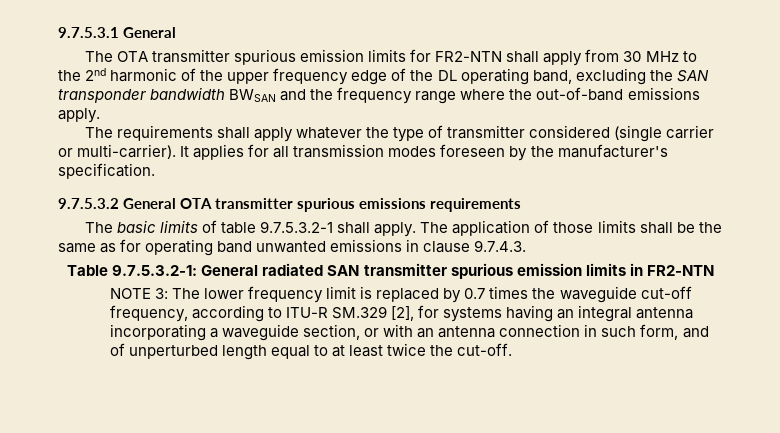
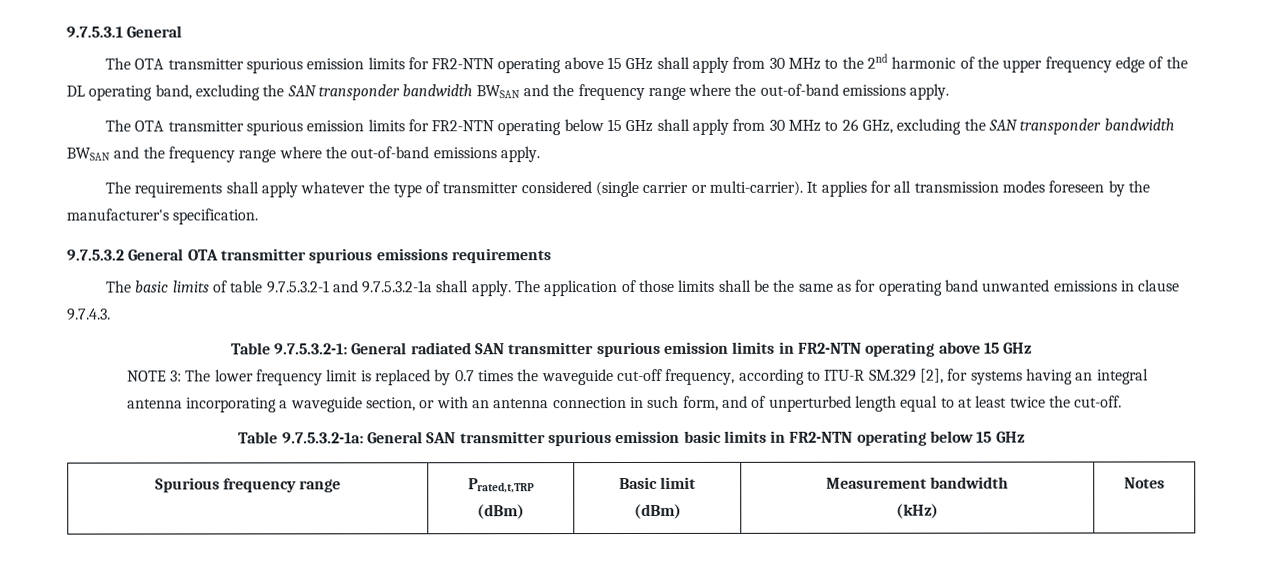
(503, 56) none -> [497,57,654,74] operating above 15 GHz
(100, 115) none -> [104,118,1174,136] [66,146,540,163] // The OTA transmitter spurious emission limits for FR2-NTN operating below 15 GHz shall apply from 30 MHz to 26 GHz, excluding the SAN transponder bandwidth BWSAN and the frequency range where the out-of-band emissions apply.
(334, 227) none -> [331,280,434,294] and 9.7.5.3.2-1a
(714, 270) none -> [865,341,1033,357] operating above 15 GHz
(513, 349) none -> [238,430,1025,447] [154,477,342,493] [467,478,535,494] [477,504,525,520] [618,476,697,490] [633,503,682,519] [825,476,1010,489] [896,503,939,519] [1124,477,1165,489] // Table 9.7.5.3.2-1a: General SAN transmitter spurious emission basic limits in FR2-NTN operating below 15 GHz // Spurious frequency range | Prated,t,TRP // (dBm) | Basic limit // (dBm) | Measurement bandwidth // (kHz) | Notes

